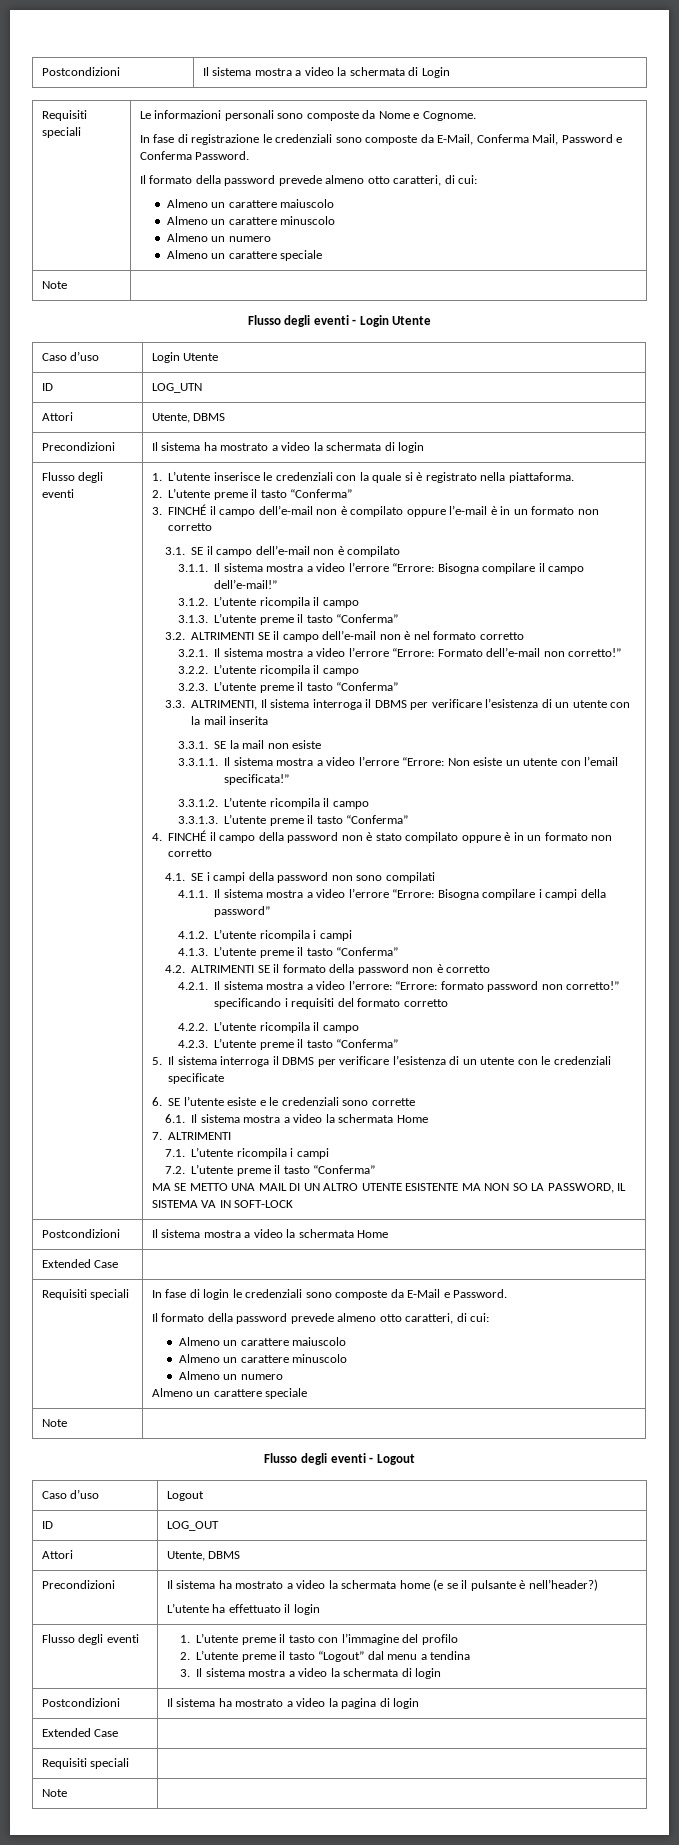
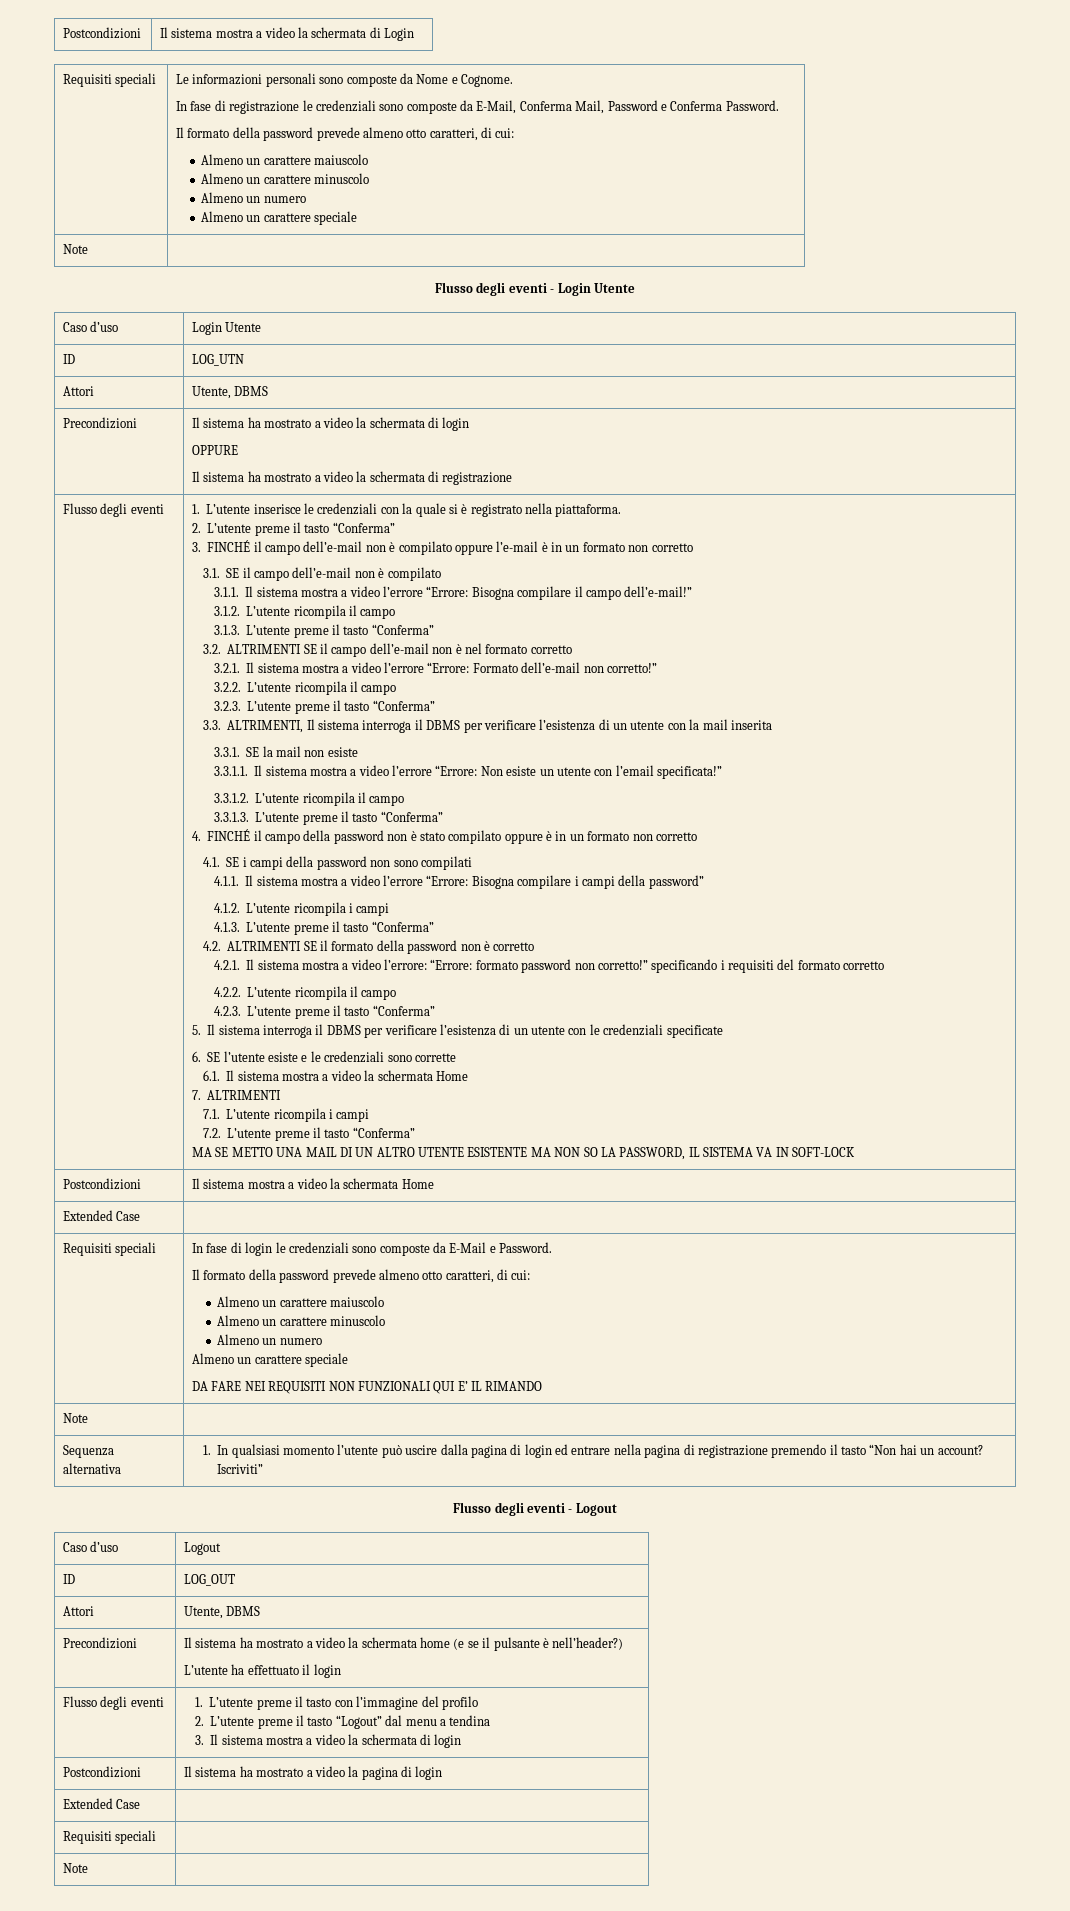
(425, 447) none -> [192,445,239,455] [192,471,513,485] // OPPURE // Il sistema ha mostrato a video la schermata di registrazione
[41,1419,67,1427] // Note | -> [192,1381,543,1394] [63,1413,89,1423] [63,1445,115,1458] [63,1463,122,1474] [203,1444,983,1458] [217,1464,264,1474] // DA FARE NEI REQUISITI NON FUNZIONALI QUI E’ IL RIMANDO // Note | // Sequenza alternativa | 1. In qualsiasi momento l’utente può uscire dalla pagina di login ed entrare nella pagina di registrazione premendo il tasto “Non hai un account? Iscriviti”

